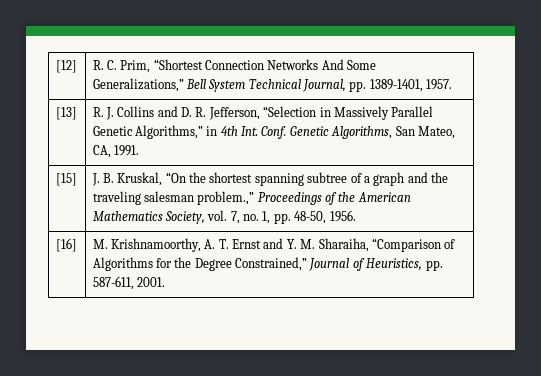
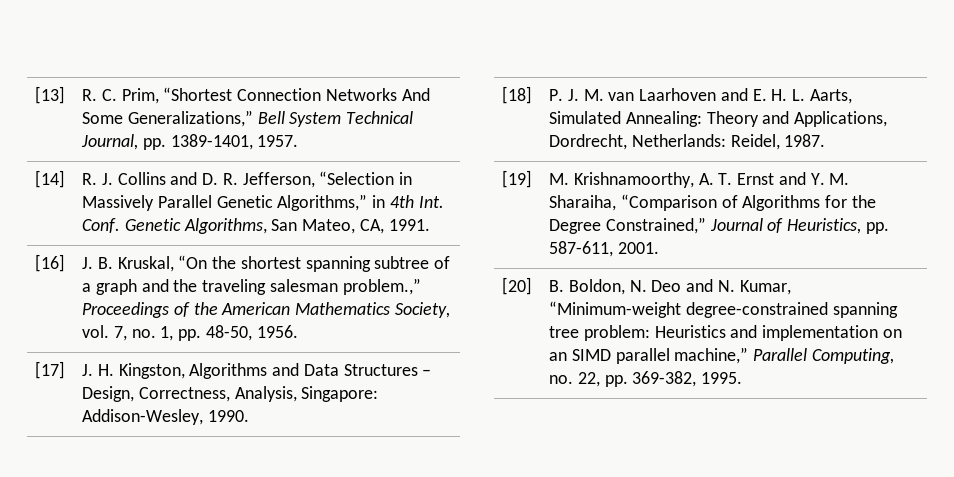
[55,60,77,73] [12] -> [35,86,66,104] [13]
[55,107,77,120] [13] -> [35,170,66,188] [14]
[55,173,77,186] [15] -> [35,254,66,272] [16]
[55,238,77,252] [16] -> [35,361,66,379] [82,363,432,379] [82,386,379,402] [82,409,249,425] [502,86,533,104] [549,88,852,104] [549,111,888,127] [549,134,826,150] [502,170,533,188] [17] | J. H. Kingston, Algorithms and Data Structures – Design, Correctness, Analysis, Singapore: Addison-Wesley, 1990. // [18] | P. J. M. van Laarhoven and E. H. L. Aarts, Simulated Annealing: Theory and Applications, Dordrecht, Netherlands: Reidel, 1987. // [19]
(165, 282) none -> [502,277,533,295] [549,279,791,295] [549,301,898,318] [549,325,902,341] [549,347,894,364] [549,371,743,387] // [20] | B. Boldon, N. Deo and N. Kumar, “Minimum-weight degree-constrained spanning tree problem: Heuristics and implementation on an SIMD parallel machine,” Parallel Computing, no. 22, pp. 369-382, 1995.

